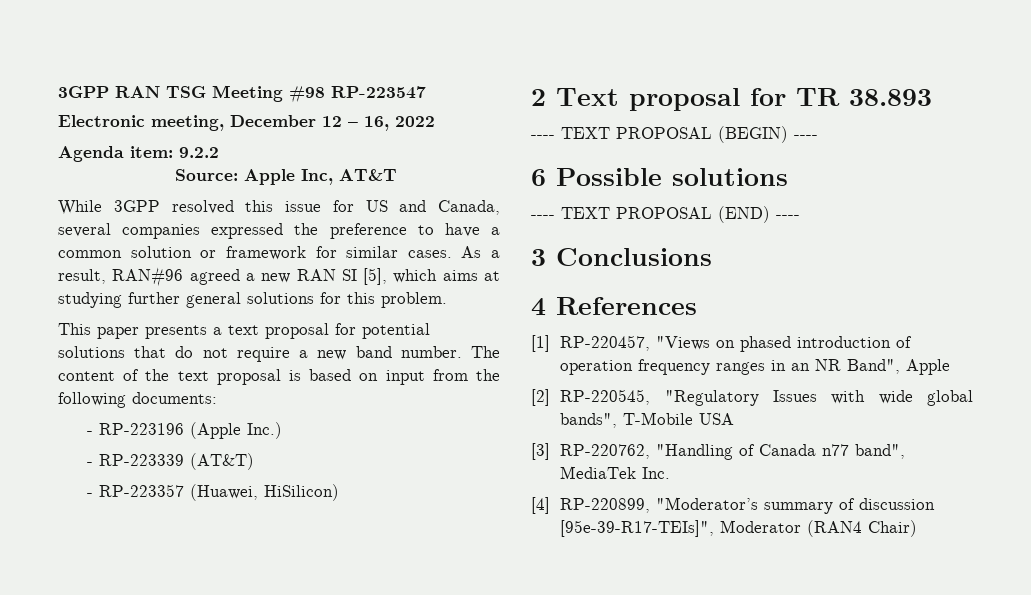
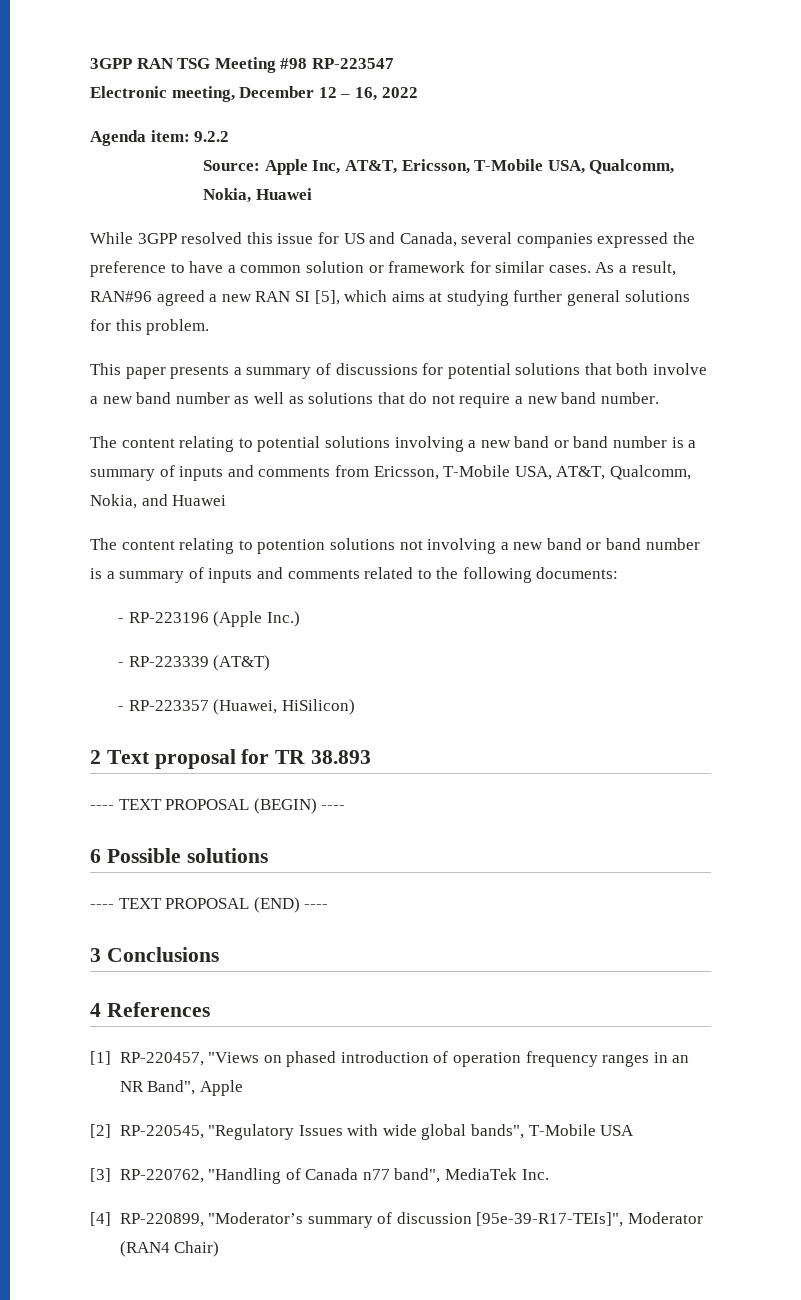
[339,169,398,181] AT&T -> [344,159,675,174] [203,188,312,203] AT&T, Ericsson, T-Mobile USA, Qualcomm, Nokia, Huawei
[228,323,329,339] text proposal -> [246,363,418,379] summary of discussions
(167, 352) none -> [616,363,708,375] [90,392,405,404] both involve a new band number as well as solutions that
[471,346,501,358] [58,369,468,385] The content of the text proposal is based on input from -> [90,436,697,452] [90,465,691,481] [90,494,227,509] [90,538,700,554] [90,567,432,583] // The content relating to potential solutions involving a new band or band number is a summary of inputs and comments from Ericsson, T-Mobile USA, AT&T, Qualcomm, Nokia, and Huawei // The content relating to potention solutions not involving a new band or band number is a summary of inputs and comments related to

